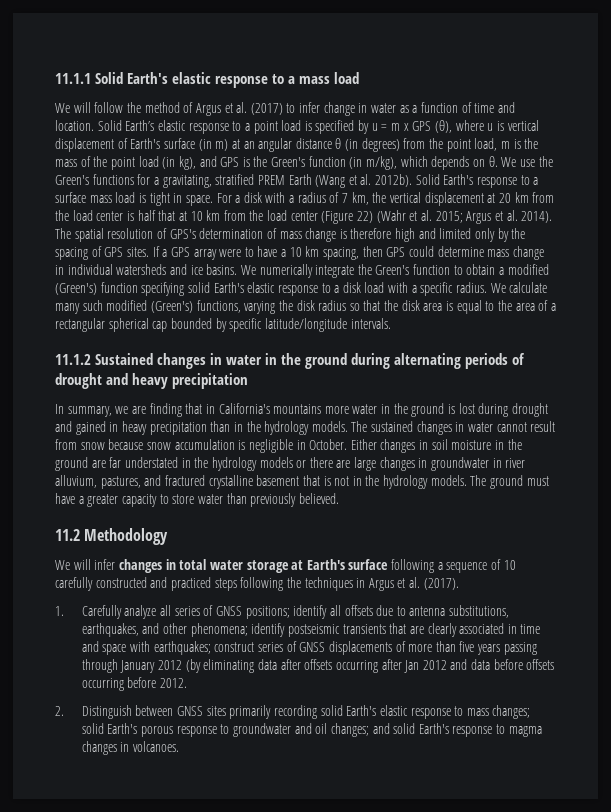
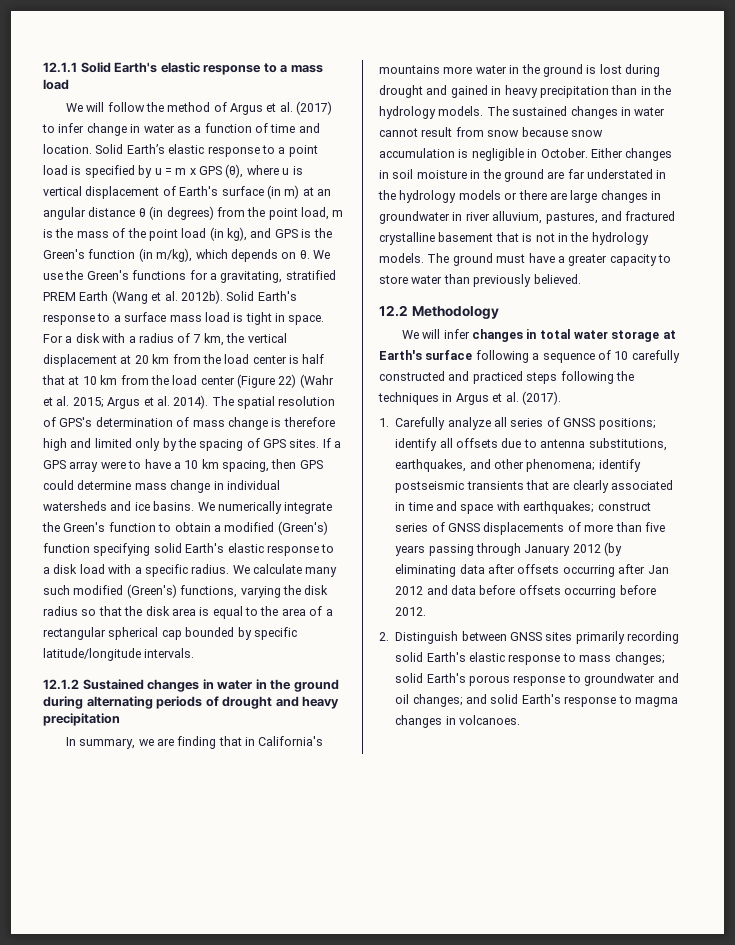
[55,73,91,84] 11.1.1 -> [43,62,77,73] 12.1.1
[55,354,91,365] 11.1.2 -> [43,679,79,690] 12.1.2
[55,529,80,541] 11.2 -> [379,305,408,317] 12.2

